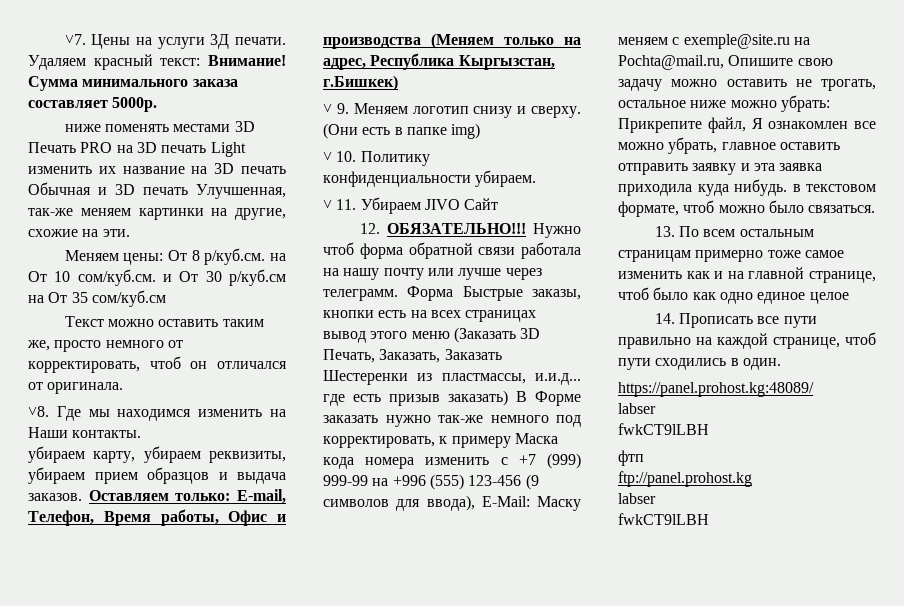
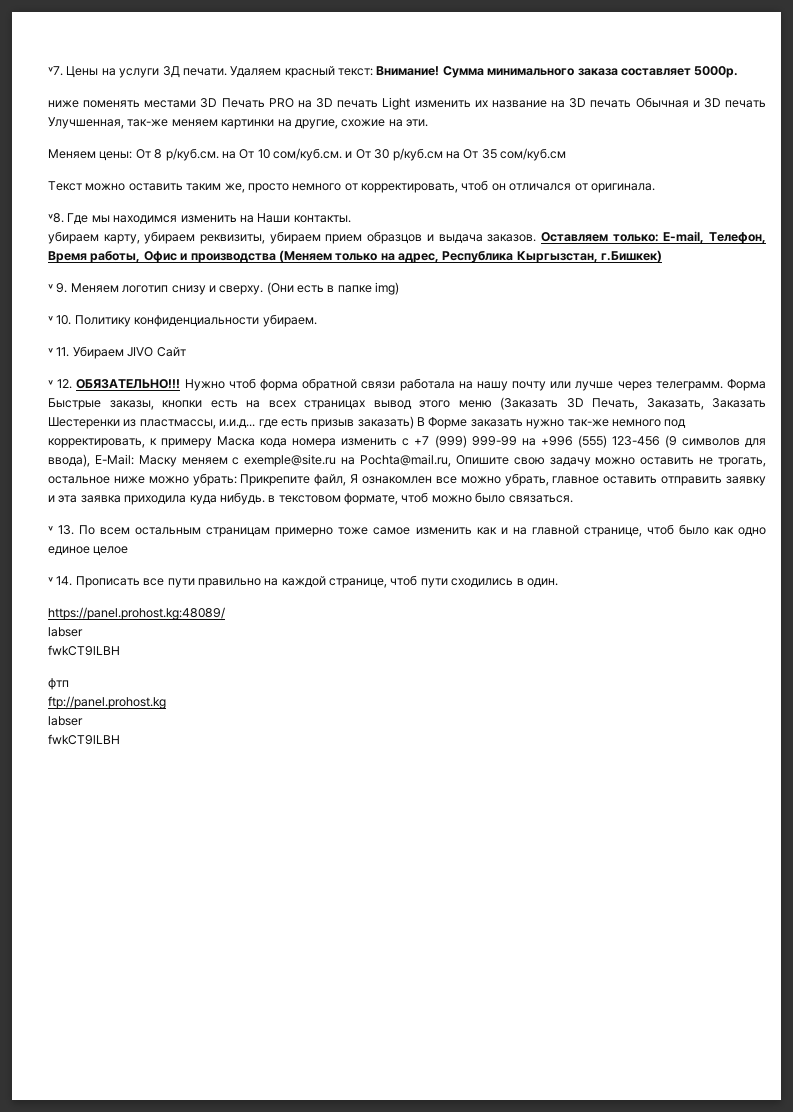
(499, 204) none -> [48,380,53,388] ˅
(876, 209) none -> [48,526,53,534] ˅
(849, 298) none -> [48,577,53,585] ˅

